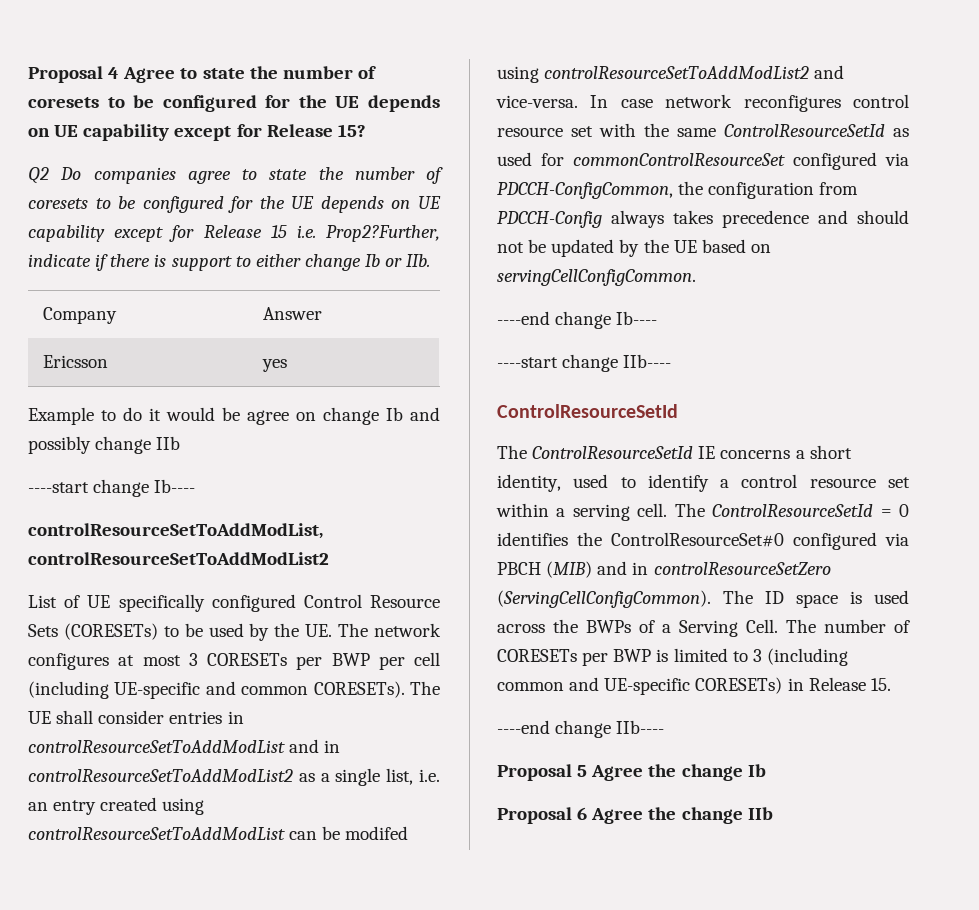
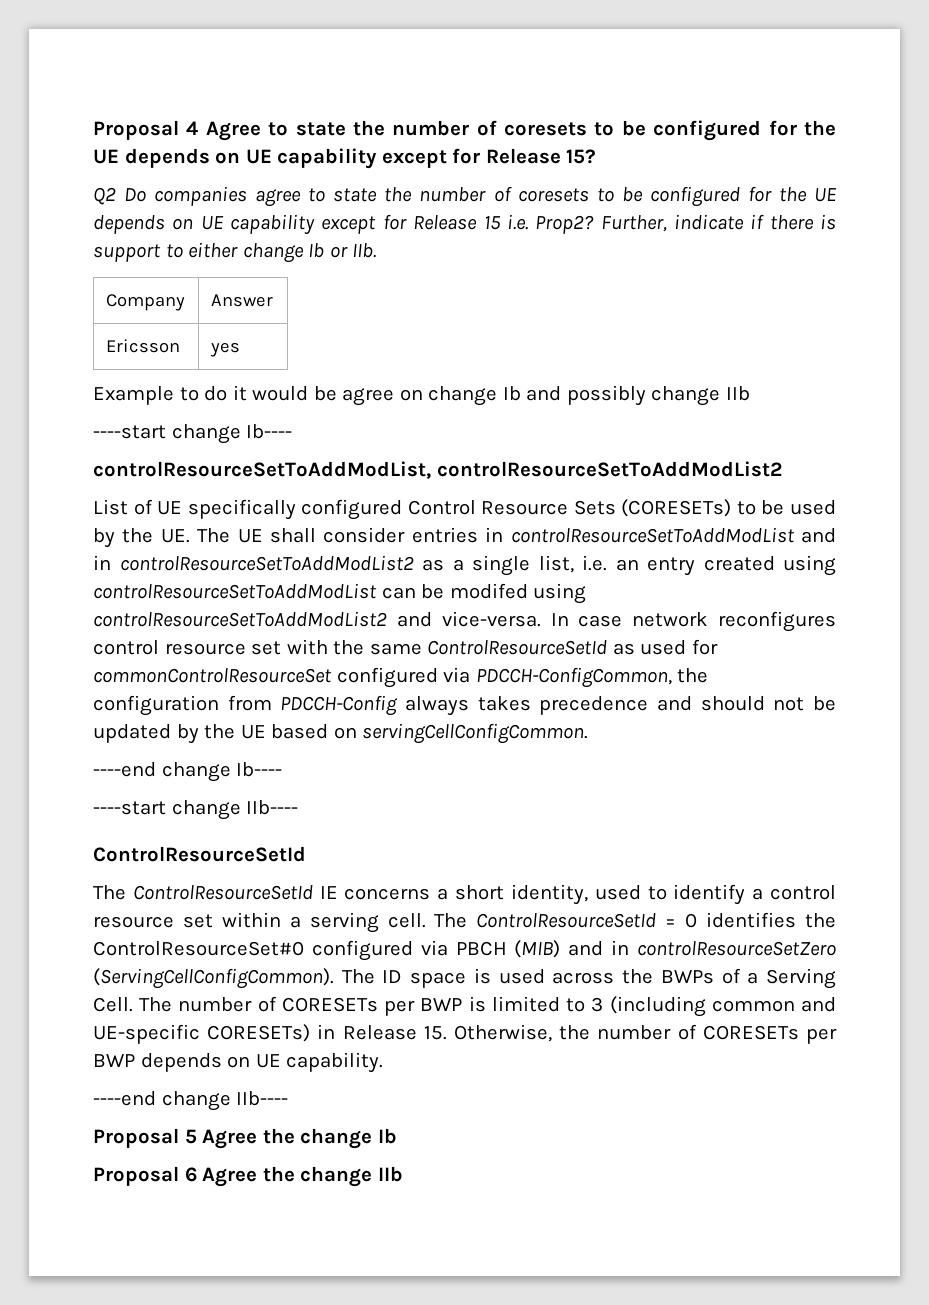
[326,225,440,242] Prop2?Further, -> [535,215,667,234] Prop2? Further,
[374,623,442,637] [28,652,440,670] [28,681,440,699] network configures at most 3 CORESETs per BWP per cell (including UE-specific and common CORESETs). The -> (231, 535) none
(891, 684) none -> [453,1024,837,1044] [93,1052,384,1073] Otherwise, the number of CORESETs per BWP depends on UE capability.

